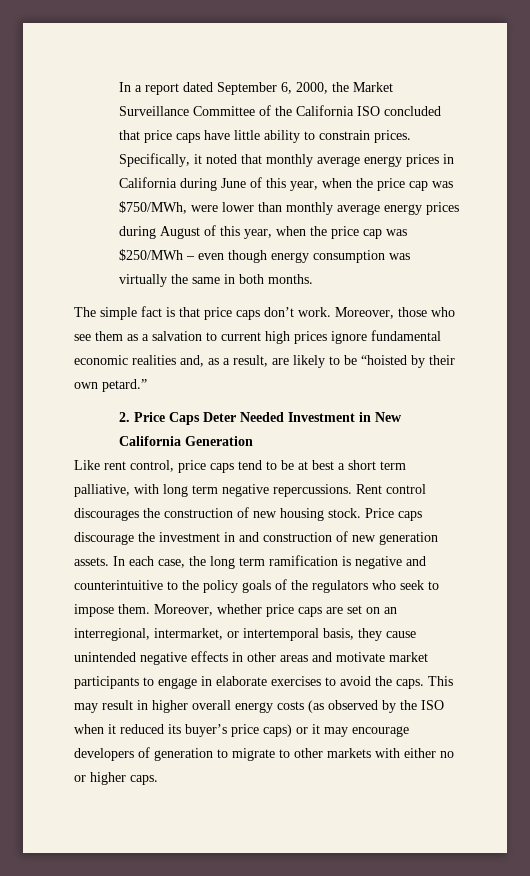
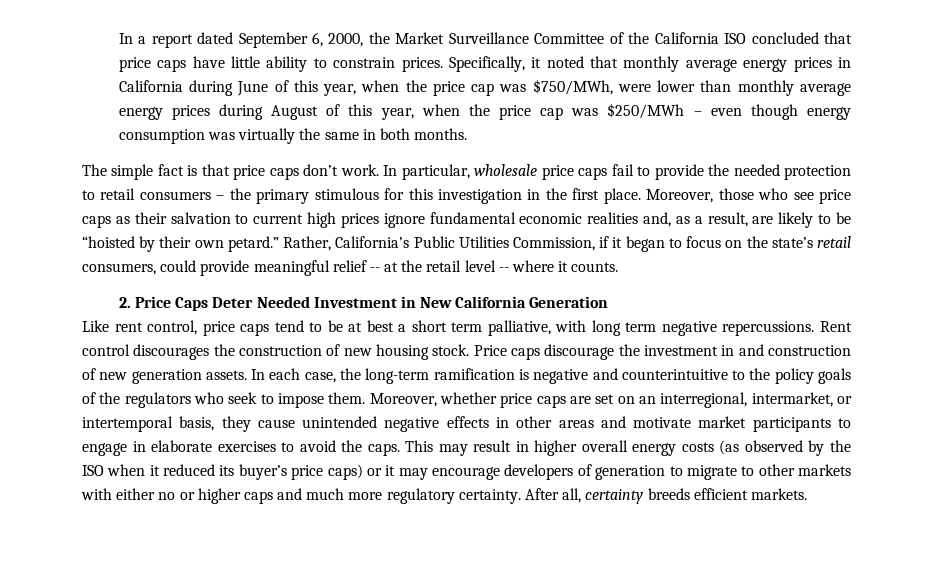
[335,307,455,319] [74,331,149,341] Moreover, those who see them as a -> [383,164,852,180] [82,188,852,204] [82,212,167,228] In particular, wholesale price caps fail to provide the needed protection to retail consumers – the primary stimulous for this investigation in the first place. Moreover, those who see price caps as their
(147, 385) none -> [283,236,851,252] [82,260,619,276] Rather, California’s Public Utilities Commission, if it began to focus on the state’s retail consumers, could provide meaningful relief -- at the retail level -- where it counts.
[210,556,265,569] long term -> [365,368,430,384] long-term
[130,775,158,785] caps. -> [243,488,807,504] caps and much more regulatory certainty. After all, certainty breeds efficient markets.

